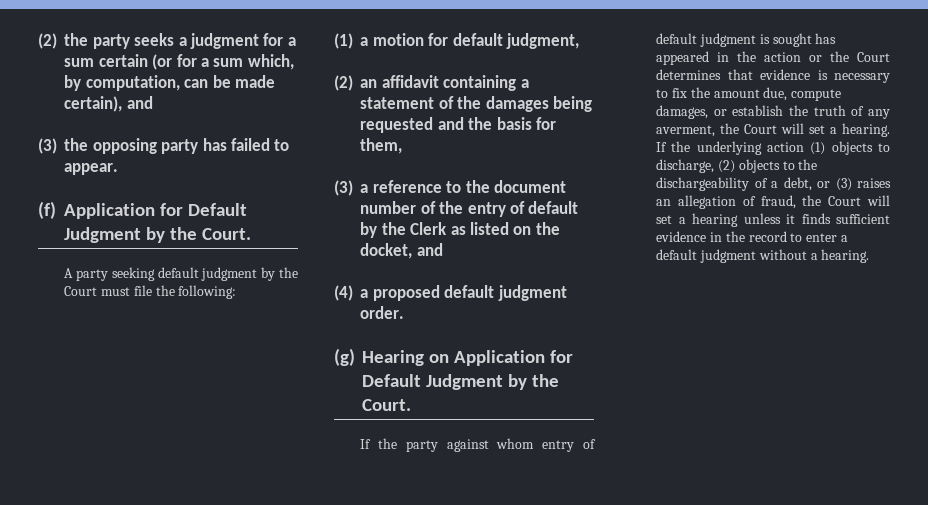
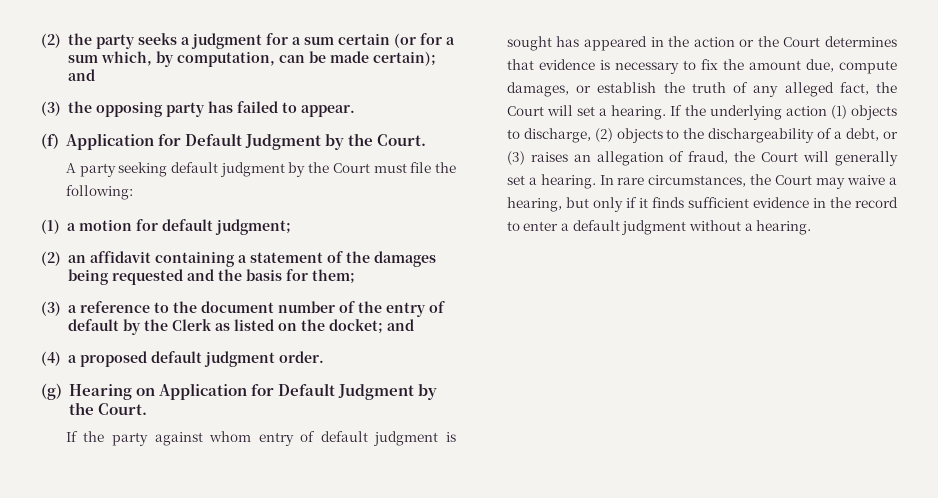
[64,96,123,112] certain), -> [372,51,436,66] certain);
[505,33,579,49] judgment, -> [214,219,291,235] judgment;
[360,138,403,154] them, -> [311,269,355,284] them;
[360,243,413,259] docket, -> [328,319,383,334] docket;
[656,125,716,137] averment, -> [784,82,869,97] alleged fact,
[656,213,781,227] set a hearing unless -> [835,151,898,166] [506,174,897,189] [506,197,637,212] generally set a hearing. In rare circumstances, the Court may waive a hearing, but only if

